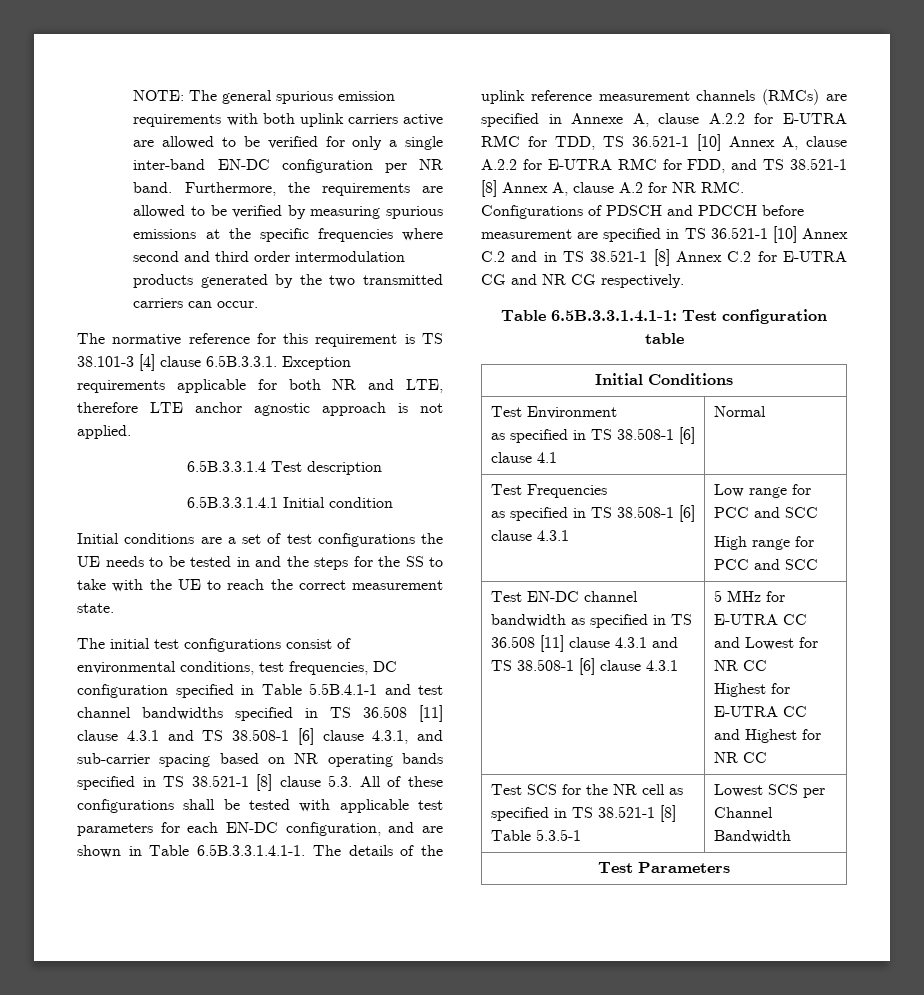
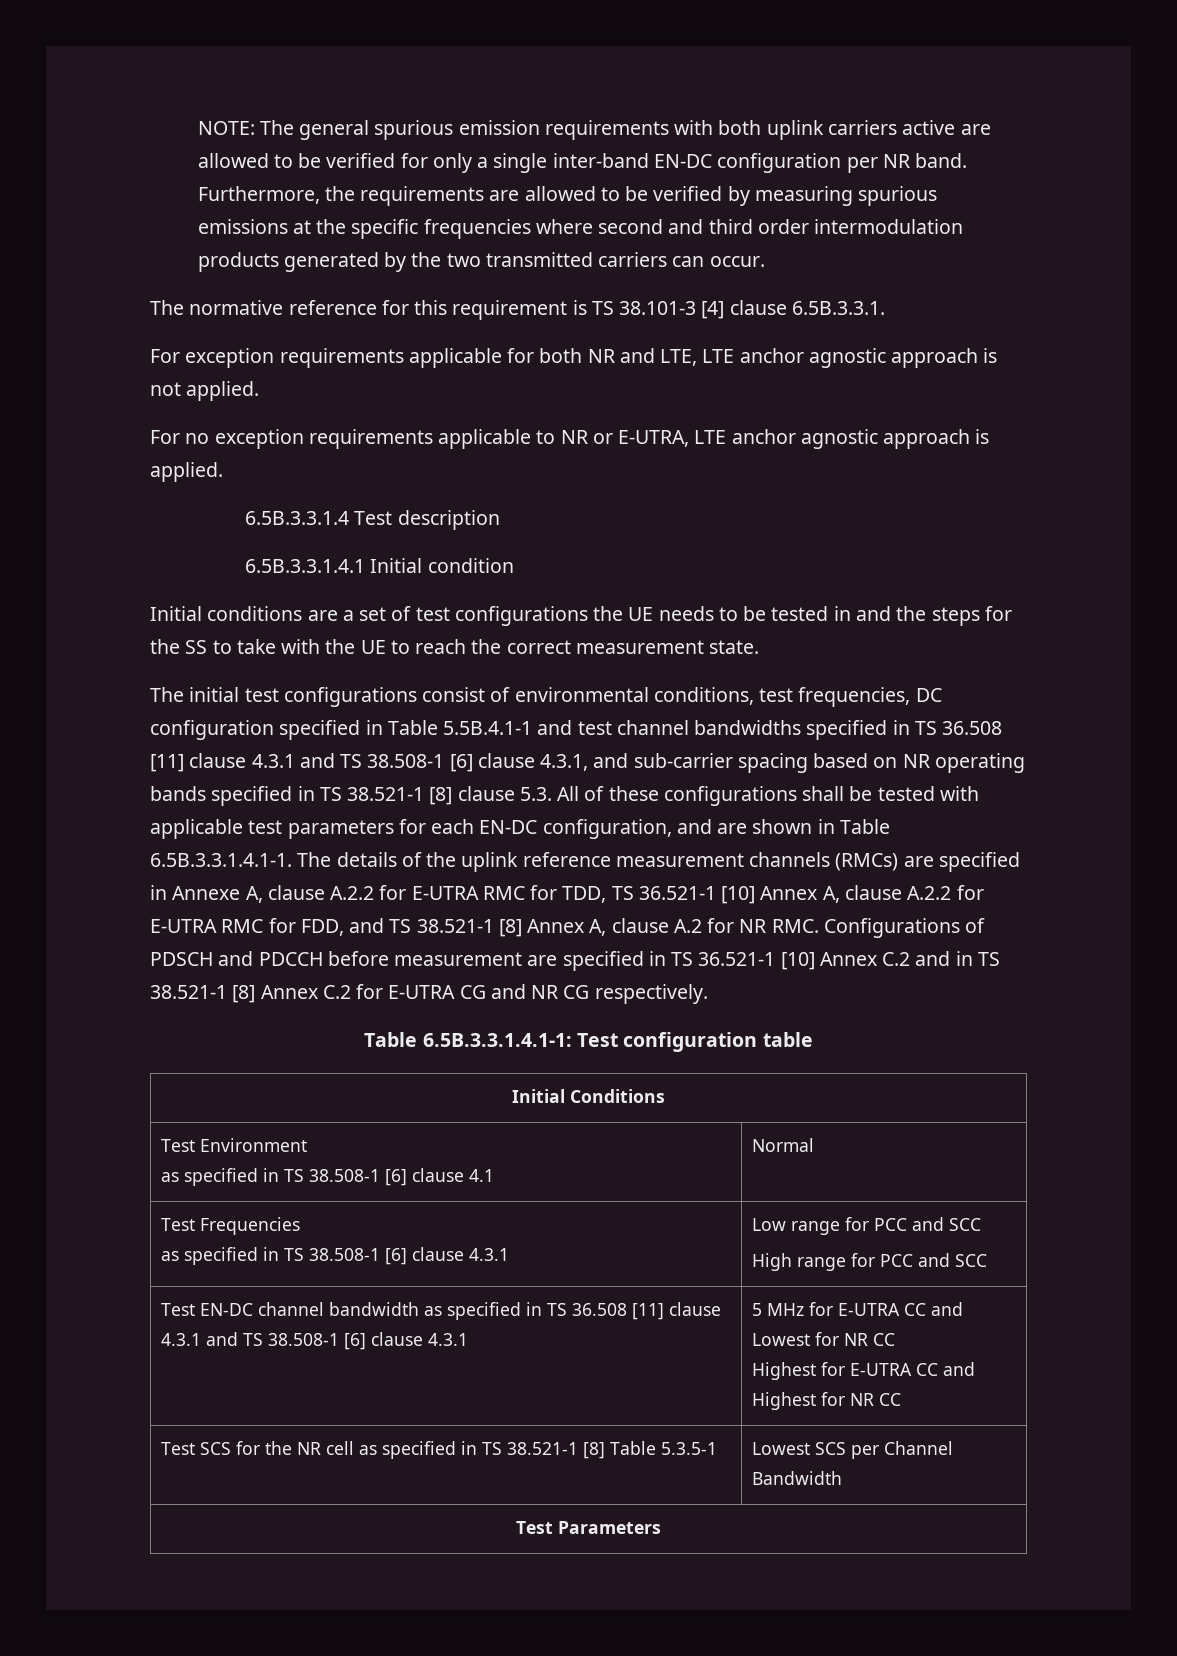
[282,356,351,370] Exception -> [150,348,275,368] // For exception
[77,402,138,413] therefore -> (698, 357) none
(131, 432) none -> [150,429,990,449] [150,462,223,482] // For no exception requirements applicable to NR or E-UTRA, LTE anchor agnostic approach is applied.

